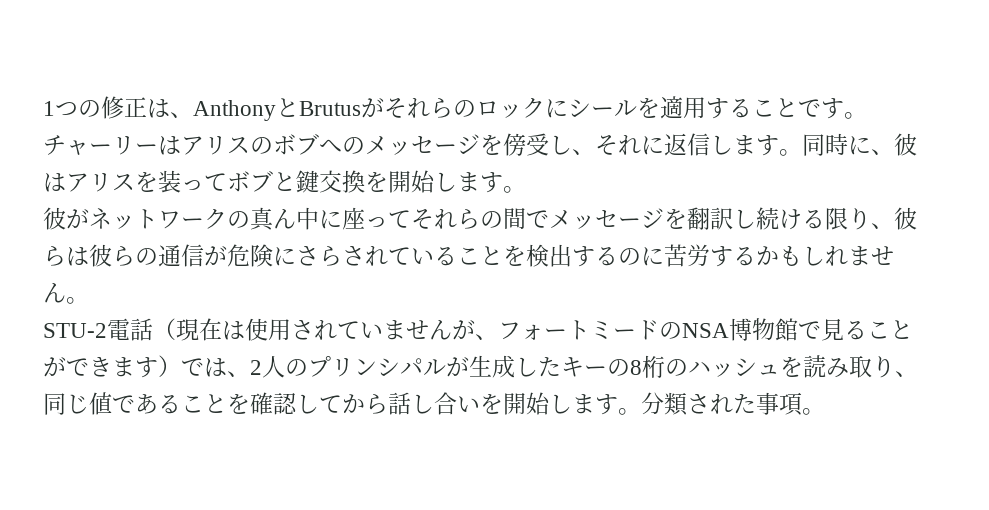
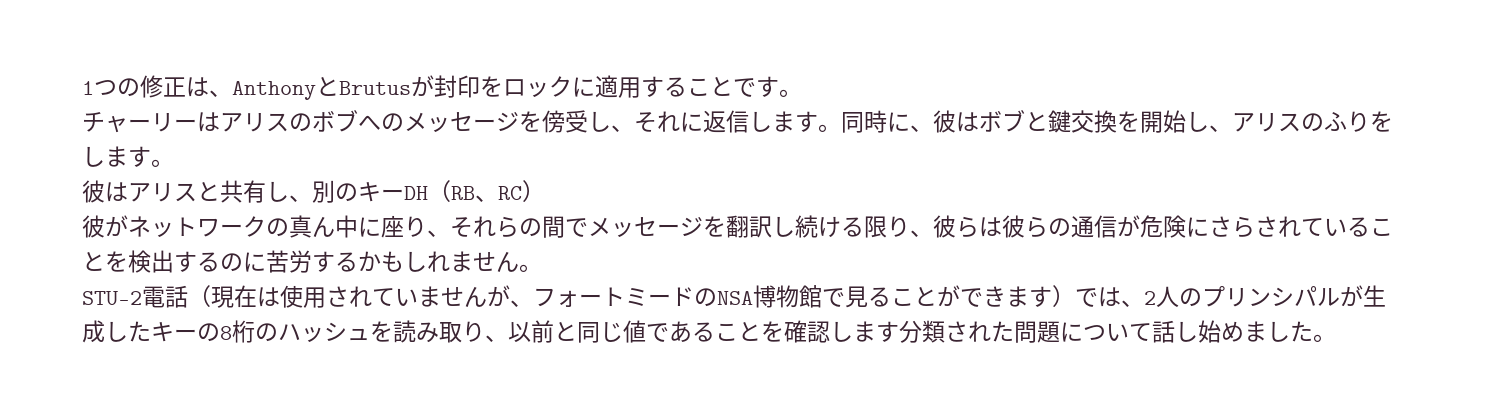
[384,97,660,118] それらのロックにシールを -> [434,75,595,98] 封印をロックに
[66,170,227,193] アリスを装って -> (979, 122) none
[457,172,526,193] ます。 -> [1209,111,1393,132] [82,146,174,167] [82,180,545,203] 、アリスのふりをします。 // 彼はアリスと共有し、別のキーDH（RB、RC）
[365,210,411,228] って -> [404,216,450,237] り、
(918, 374) none -> [508,320,577,343] 以前と
[319,392,802,416] てから話し合いを開始します。分類された事項 -> [853,320,1313,343] ます分類された問題について話し始めました

